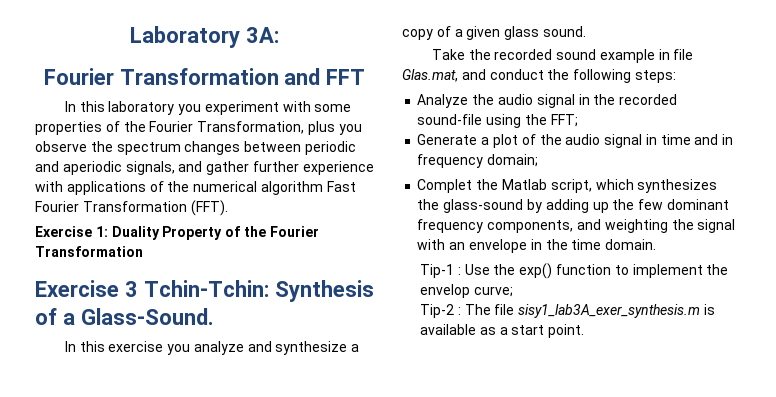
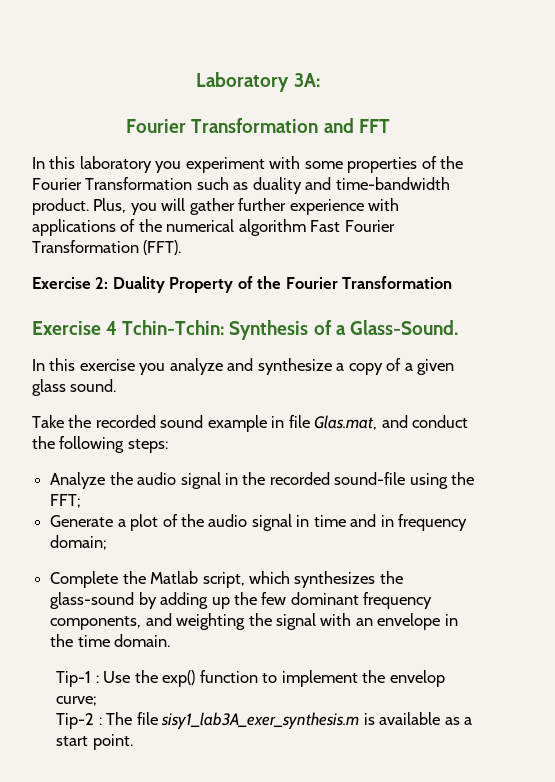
[197,121,362,135] [35,141,356,155] [35,161,203,175] Transformation, plus you observe the spectrum changes between periodic and aperiodic signals, and -> [85,177,450,194] [32,198,186,215] Transformation such as duality and time-bandwidth product. Plus, you will
[95,226,108,237] 1: -> [95,277,109,289] 2:
[124,281,138,297] 3 -> [106,321,118,335] 4
[417,179,473,193] Complet -> [50,571,119,588] Complete

